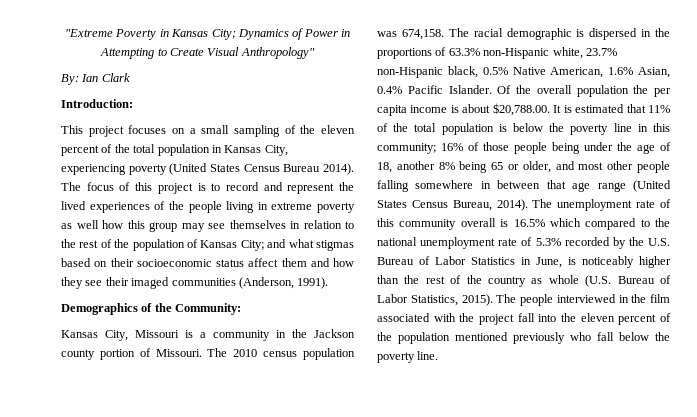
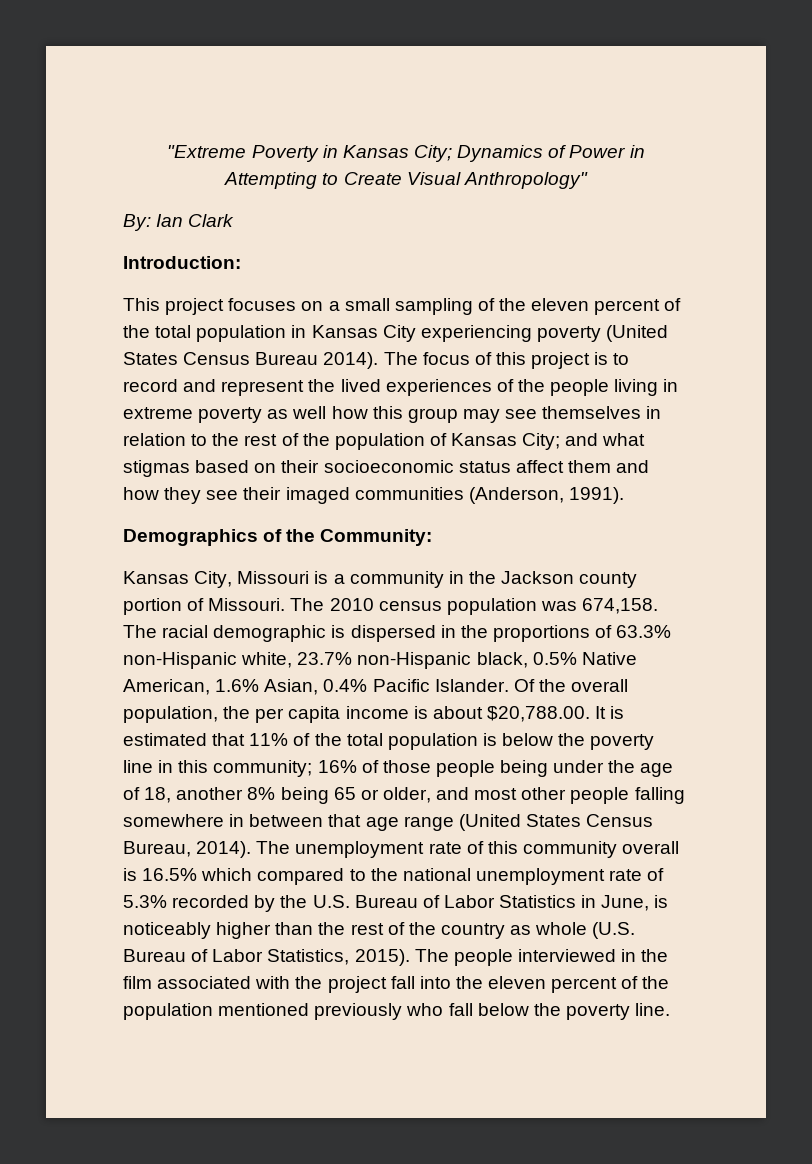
[264,145,288,156] City, -> [382,325,416,342] City
[576,85,629,97] population -> [123,706,218,723] population,

